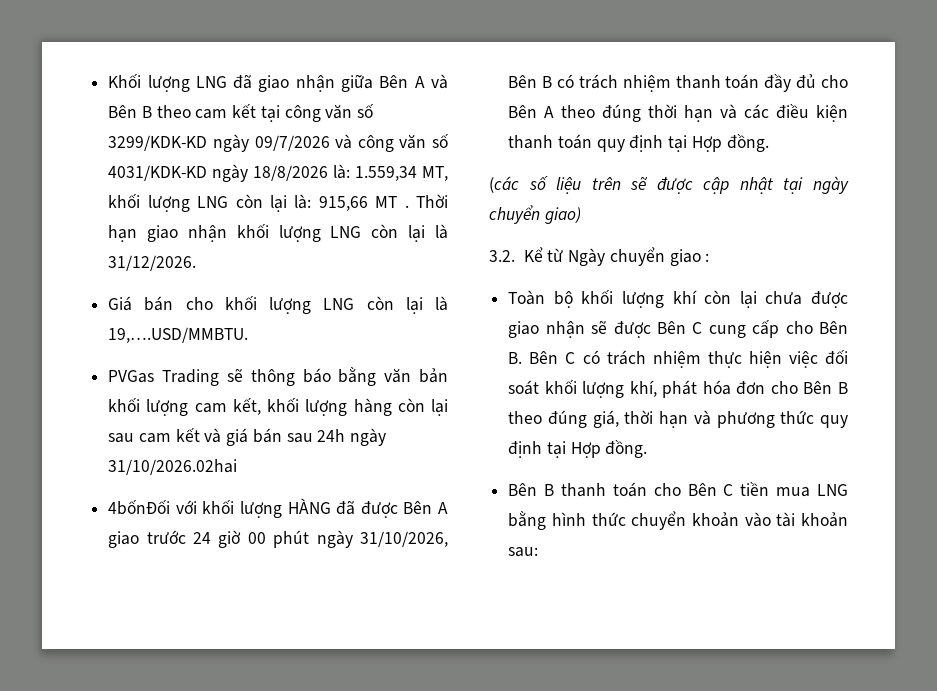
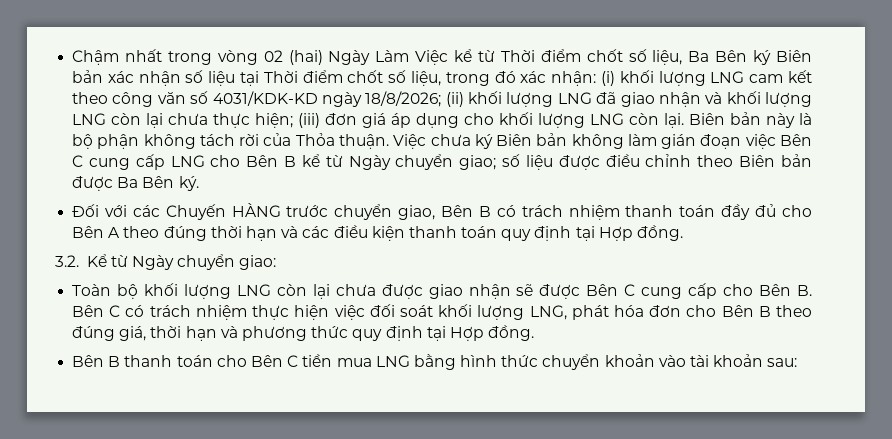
[108,74,142,88] Khối -> [72,49,812,65] [72,70,813,86] [72,91,503,107] Chậm nhất trong vòng 02 (hai) Ngày Làm Việc kể từ Thời điểm chốt số liệu, Ba Bên ký Biên bản xác nhận số liệu tại Thời điểm chốt số liệu, trong đó xác nhận: (i) khối lượng LNG cam kết theo công văn số 4031/KDK-KD ngày 18/8/2026; (ii) khối
[341,74,448,92] [108,104,374,122] [108,134,448,152] [108,164,448,182] [108,194,448,212] [108,224,448,242] [108,255,197,271] [108,296,174,311] giữa Bên A và Bên B theo cam kết tại công văn số 3299/KDK-KD ngày 09/7/2026 và công văn số 4031/KDK-KD ngày 18/8/2026 là: 1.559,34 MT, khối lượng LNG còn lại là: 915,66 MT . Thời hạn giao nhận khối lượng LNG còn lại là 31/12/2026. // Giá bán -> [705,91,813,107] [72,113,460,128] và khối lượng LNG còn lại chưa thực hiện; (iii) đơn giá áp dụng
[405,296,448,314] [108,327,249,343] [108,367,448,386] [108,398,448,416] [108,428,387,446] [108,459,238,475] [108,498,448,518] [108,530,448,548] lại là 19,….USD/MMBTU. // PVGas Trading sẽ thông báo bằng văn bản khối lượng cam kết, khối lượng hàng còn lại sau cam kết và giá bán sau 24h ngày 31/10/2026.02hai // 4bốnĐối với khối lượng HÀNG đã được Bên A giao trước 24 giờ 00 phút ngày 31/10/2026, -> [664,112,812,128] [72,133,812,149] [72,154,812,170] [72,176,199,191] [72,203,436,220] lại. Biên bản này là bộ phận không tách rời của Thỏa thuận. Việc chưa ký Biên bản không làm gián đoạn việc Bên C cung cấp LNG cho Bên B kể từ Ngày chuyển giao; số liệu được điều chỉnh theo Biên bản được Ba Bên ký. // Đối với các Chuyến HÀNG trước chuyển giao,
[489,176,849,194] [489,205,581,224] // (các số liệu trên sẽ được cập nhật tại ngày chuyển giao) -> (684, 233) none
[669,249,710,266] giao : -> [239,255,277,270] giao:
[672,290,697,304] khí -> [236,284,271,296] LNG
[629,380,657,397] khí, -> [529,305,567,320] LNG,

